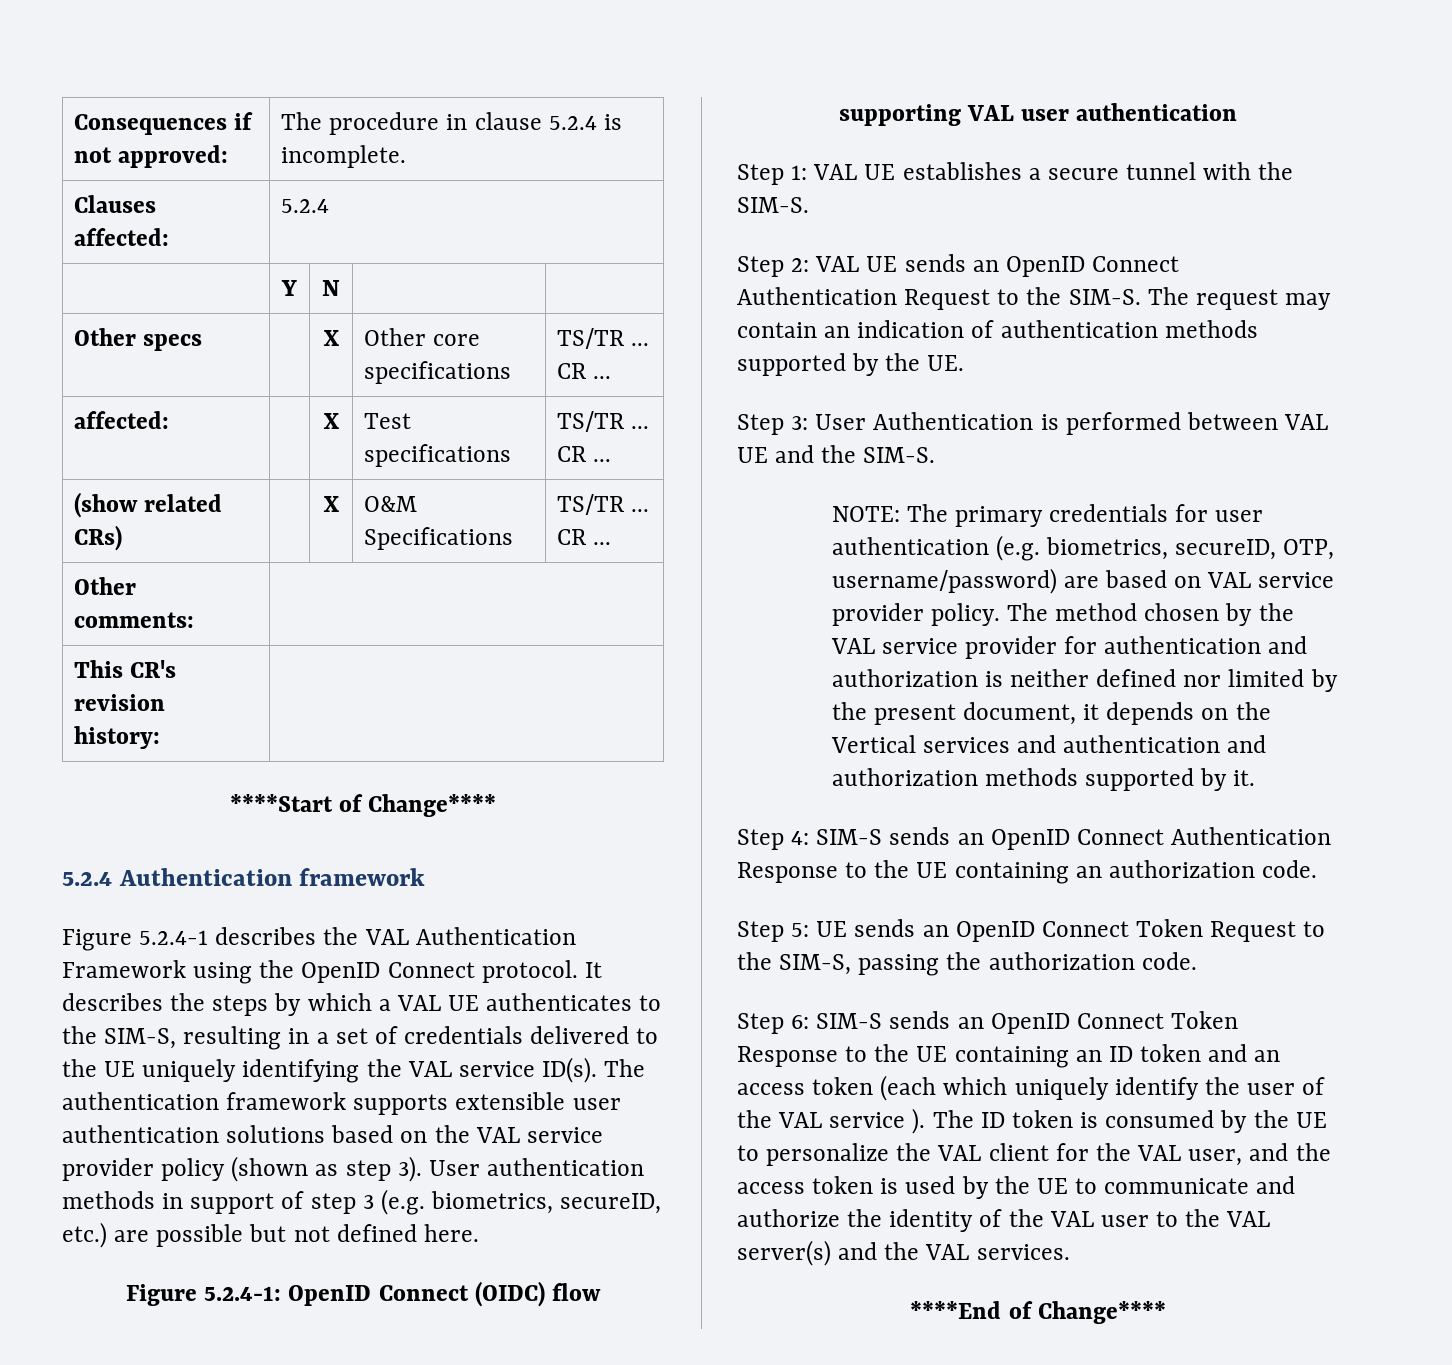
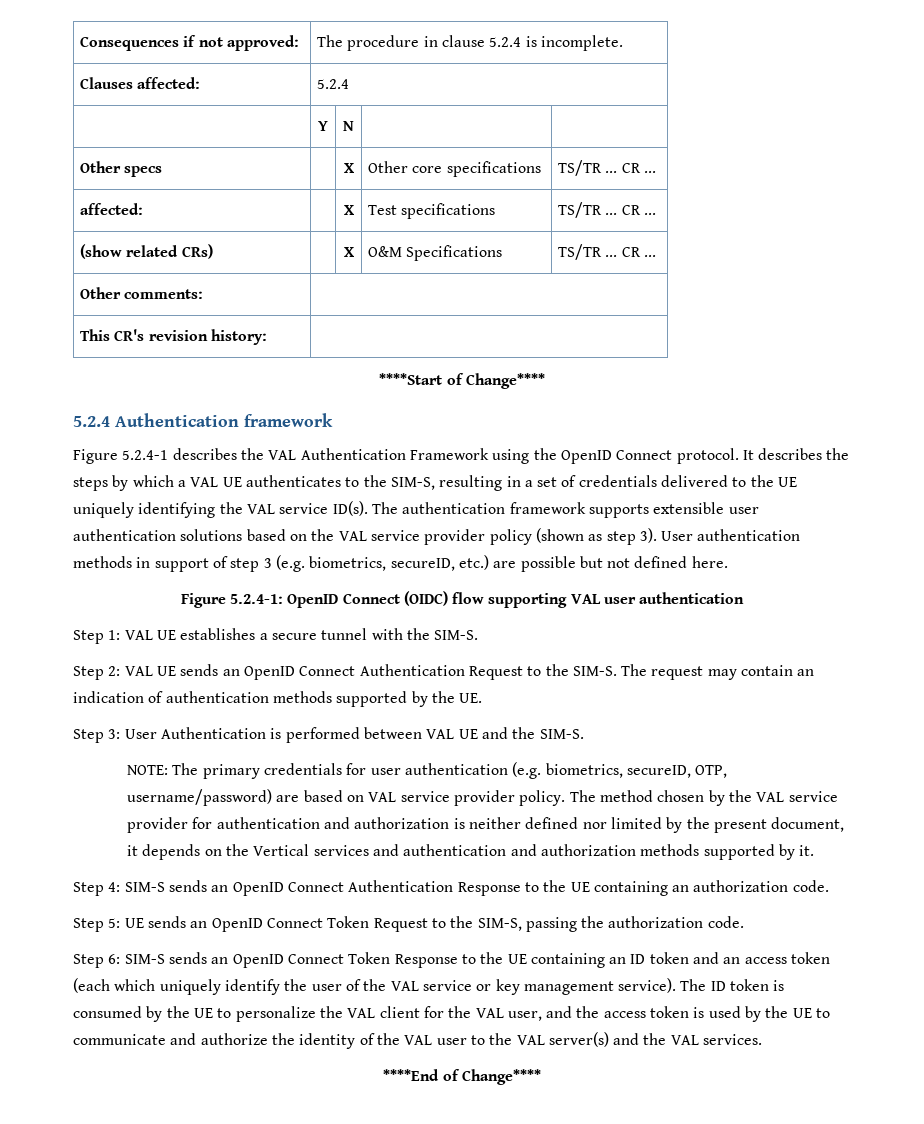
[912,1108,926,1134] ). -> [476,978,677,995] or key management service).

